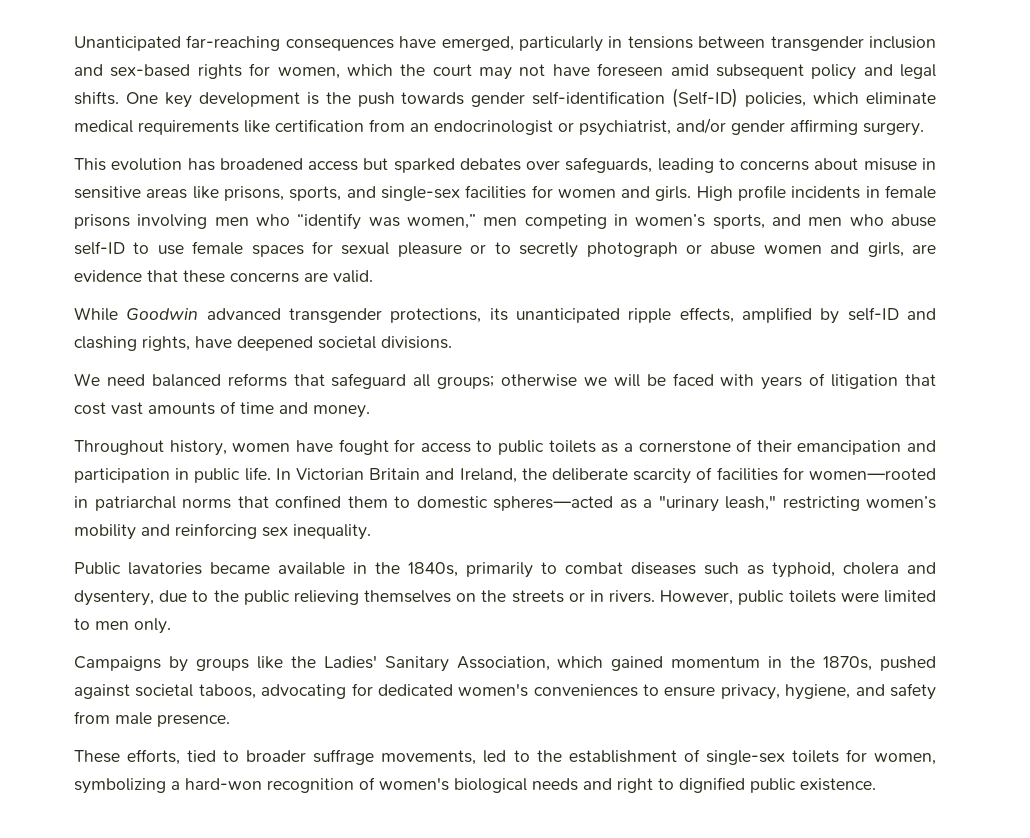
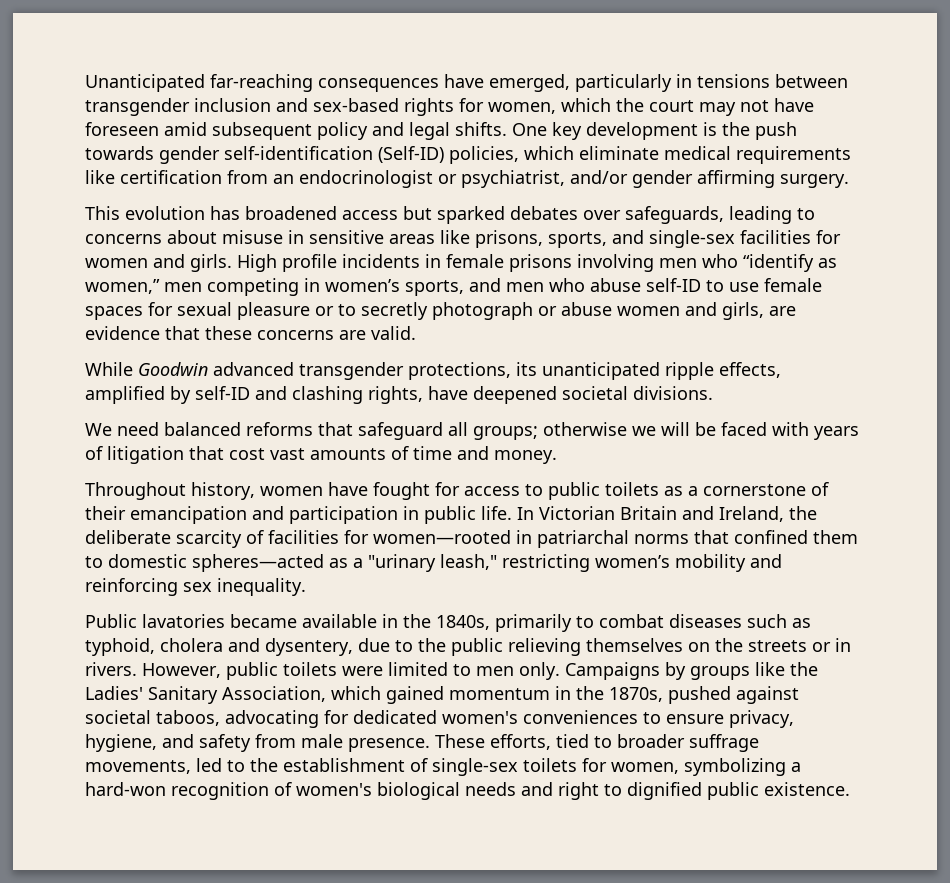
[368,217,400,227] was -> [818,258,837,268] as
(171, 626) // -> (560, 671) none
(230, 720) // -> (430, 745) none

